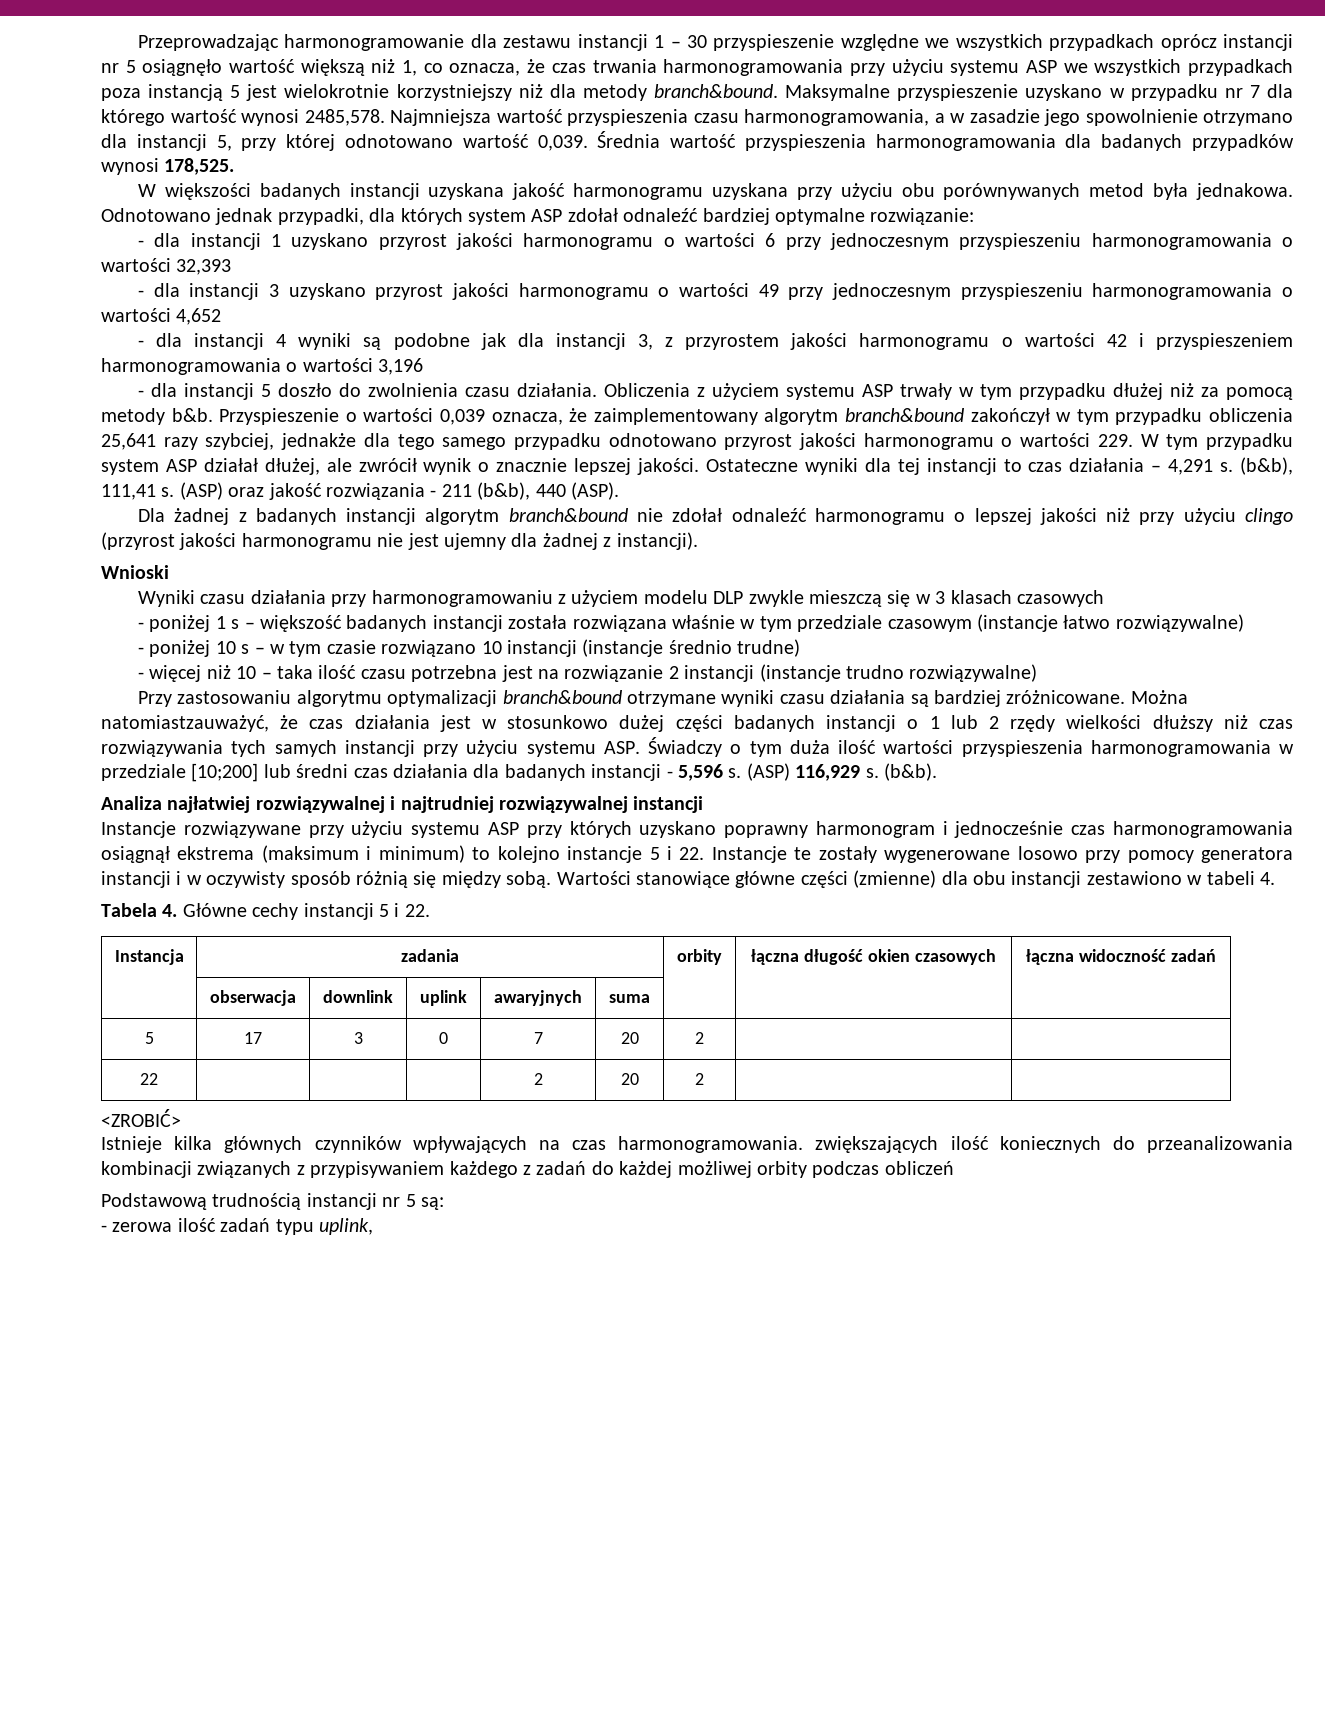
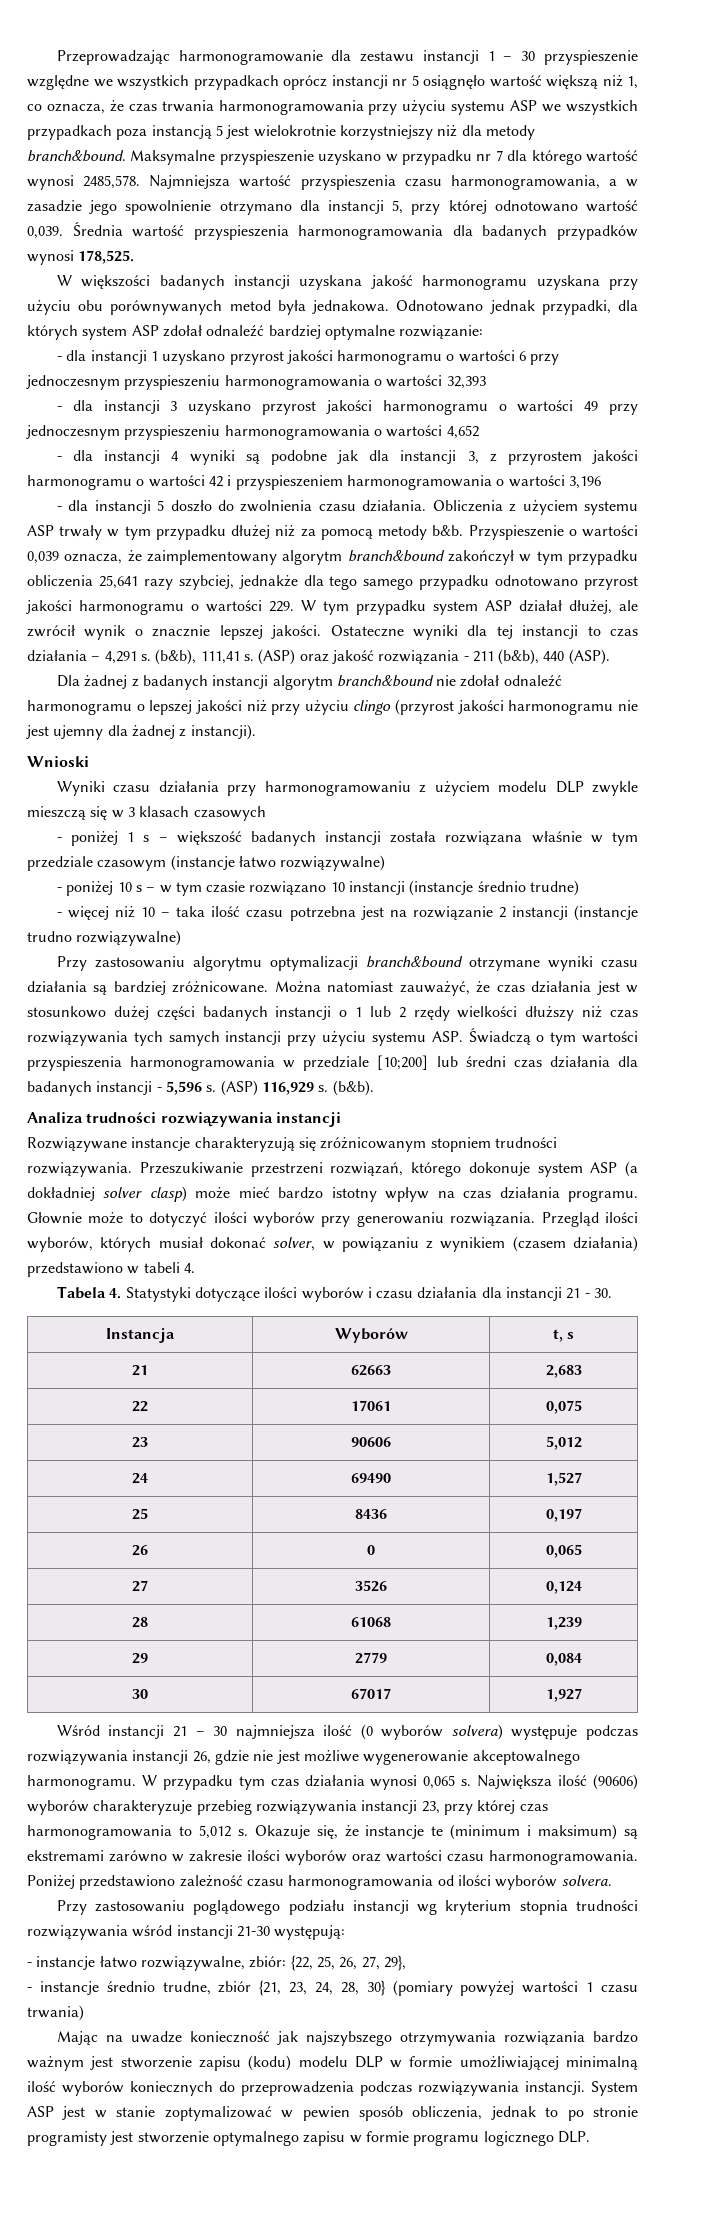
[101,715,269,732] natomiastzauważyć, -> [327,981,470,996] natomiast zauważyć,
[648,737,722,757] Świadczy -> [468,1028,531,1045] Świadczą
[789,740,876,754] duża ilość -> (577, 1039) none
[167,796,704,813] [101,821,1293,838] [101,845,1293,863] [101,870,1182,888] najłatwiej rozwiązywalnej i najtrudniej rozwiązywalnej instancji // Instancje rozwiązywane przy użyciu systemu ASP przy których uzyskano poprawny harmonogram i jednocześnie czas harmonogramowania osiągnął ekstrema (maksimum i minimum) to kolejno instancje 5 i 22. Instancje te zostały wygenerowane losowo przy pomocy generatora instancji i w oczywisty sposób różnią się między sobą. Wartości stanowiące główne części (zmienne) dla obu instancji zestawiono -> [86,1112,341,1127] [27,1137,557,1152] [27,1161,638,1177] [27,1186,638,1202] [27,1212,639,1227] [27,1236,638,1252] [27,1262,123,1277] trudności rozwiązywania instancji // Rozwiązywane instancje charakteryzują się zróżnicowanym stopniem trudności rozwiązywania. Przeszukiwanie przestrzeni rozwiązań, którego dokonuje system ASP (a dokładniej solver clasp) może mieć bardzo istotny wpływ na czas działania programu. Głownie może to dotyczyć ilości wyborów przy generowaniu rozwiązania. Przegląd ilości wyborów, których musiał dokonać solver, w powiązaniu z wynikiem (czasem działania) przedstawiono
[182,903,430,920] [114,949,184,965] [401,949,459,962] [677,949,722,965] [751,949,996,965] [1026,949,1216,965] [210,990,296,1006] [323,990,393,1003] [420,990,467,1006] [494,990,582,1006] [609,994,650,1003] [144,1032,154,1044] [244,1032,262,1044] [353,1032,363,1044] [439,1032,448,1044] [533,1032,543,1044] [620,1032,639,1044] [695,1032,704,1044] [140,1073,158,1085] [533,1073,543,1085] [620,1073,639,1085] [695,1073,704,1085] [101,1109,181,1127] [101,1136,1293,1153] [101,1161,954,1178] [101,1193,444,1210] [101,1218,373,1235] Główne cechy instancji 5 i 22. // Instancja | zadania | orbity | łączna długość okien czasowych | łączna widoczność zadań // | obserwacja | downlink | uplink | awaryjnych | suma | | | // 5 | 17 | 3 | 0 | 7 | 20 | 2 | | // 22 | | | | 2 | 20 | 2 | | // <ZROBIĆ> // Istnieje kilka głównych czynników wpływających na czas harmonogramowania. zwiększających ilość koniecznych do przeanalizowania kombinacji związanych z przypisywaniem każdego z zadań do każdej możliwej orbity podczas obliczeń // Podstawową trudnością instancji nr 5 są: // - zerowa ilość zadań typu uplink, -> [125,1287,613,1302] [106,1328,175,1343] [334,1328,408,1343] [552,1329,575,1342] [132,1365,148,1376] [351,1365,391,1376] [545,1365,582,1378] [132,1401,148,1412] [351,1400,391,1411] [545,1400,582,1414] [132,1437,148,1448] [351,1437,391,1447] [545,1436,582,1450] [132,1473,148,1484] [351,1473,391,1483] [545,1472,582,1486] [132,1508,148,1520] [355,1509,387,1519] [545,1508,582,1522] [132,1545,148,1556] [367,1545,375,1555] [545,1544,582,1558] [132,1580,148,1592] [355,1580,387,1592] [545,1581,582,1594] [132,1617,148,1628] [351,1617,391,1627] [545,1617,582,1630] [132,1653,148,1664] [355,1652,387,1664] [545,1653,582,1666] [132,1689,148,1699] [351,1688,391,1699] [545,1688,582,1702] [56,1724,639,1740] [27,1750,580,1765] [27,1774,638,1790] [27,1800,548,1815] [27,1824,639,1840] [27,1850,638,1865] [27,1875,612,1890] [56,1900,638,1915] [27,1925,346,1940] [27,1955,406,1971] [27,1980,638,1996] [27,2005,84,2021] [56,2031,638,2046] [27,2055,638,2071] [27,2081,638,2096] [27,2106,638,2121] [27,2131,590,2146] Statystyki dotyczące ilości wyborów i czasu działania dla instancji 21 - 30. // Instancja | Wyborów | t, s // 21 | 62663 | 2,683 // 22 | 17061 | 0,075 // 23 | 90606 | 5,012 // 24 | 69490 | 1,527 // 25 | 8436 | 0,197 // 26 | 0 | 0,065 // 27 | 3526 | 0,124 // 28 | 61068 | 1,239 // 29 | 2779 | 0,084 // 30 | 67017 | 1,927 // Wśród instancji 21 – 30 najmniejsza ilość (0 wyborów solvera) występuje podczas rozwiązywania instancji 26, gdzie nie jest możliwe wygenerowanie akceptowalnego harmonogramu. W przypadku tym czas działania wynosi 0,065 s. Największa ilość (90606) wyborów charakteryzuje przebieg rozwiązywania instancji 23, przy której czas harmonogramowania to 5,012 s. Okazuje się, że instancje te (minimum i maksimum) są ekstremami zarówno w zakresie ilości wyborów oraz wartości czasu harmonogramowania. Poniżej przedstawiono zależność czasu harmonogramowania od ilości wyborów solvera. // Przy zastosowaniu poglądowego podziału instancji wg kryterium stopnia trudności rozwiązywania wśród instancji 21-30 występują: // - instancje łatwo rozwiązywalne, zbiór: {22, 25, 26, 27, 29}, // - instancje średnio trudne, zbiór {21, 23, 24, 28, 30} (pomiary powyżej wartości 1 czasu trwania) // Mając na uwadze konieczność jak najszybszego otrzymywania rozwiązania bardzo ważnym jest stworzenie zapisu (kodu) modelu DLP w formie umożliwiającej minimalną ilość wyborów koniecznych do przeprowadzenia podczas rozwiązywania instancji. System ASP jest w stanie zoptymalizować w pewien sposób obliczenia, jednak to po stronie programisty jest stworzenie optymalnego zapisu w formie programu logicznego DLP.

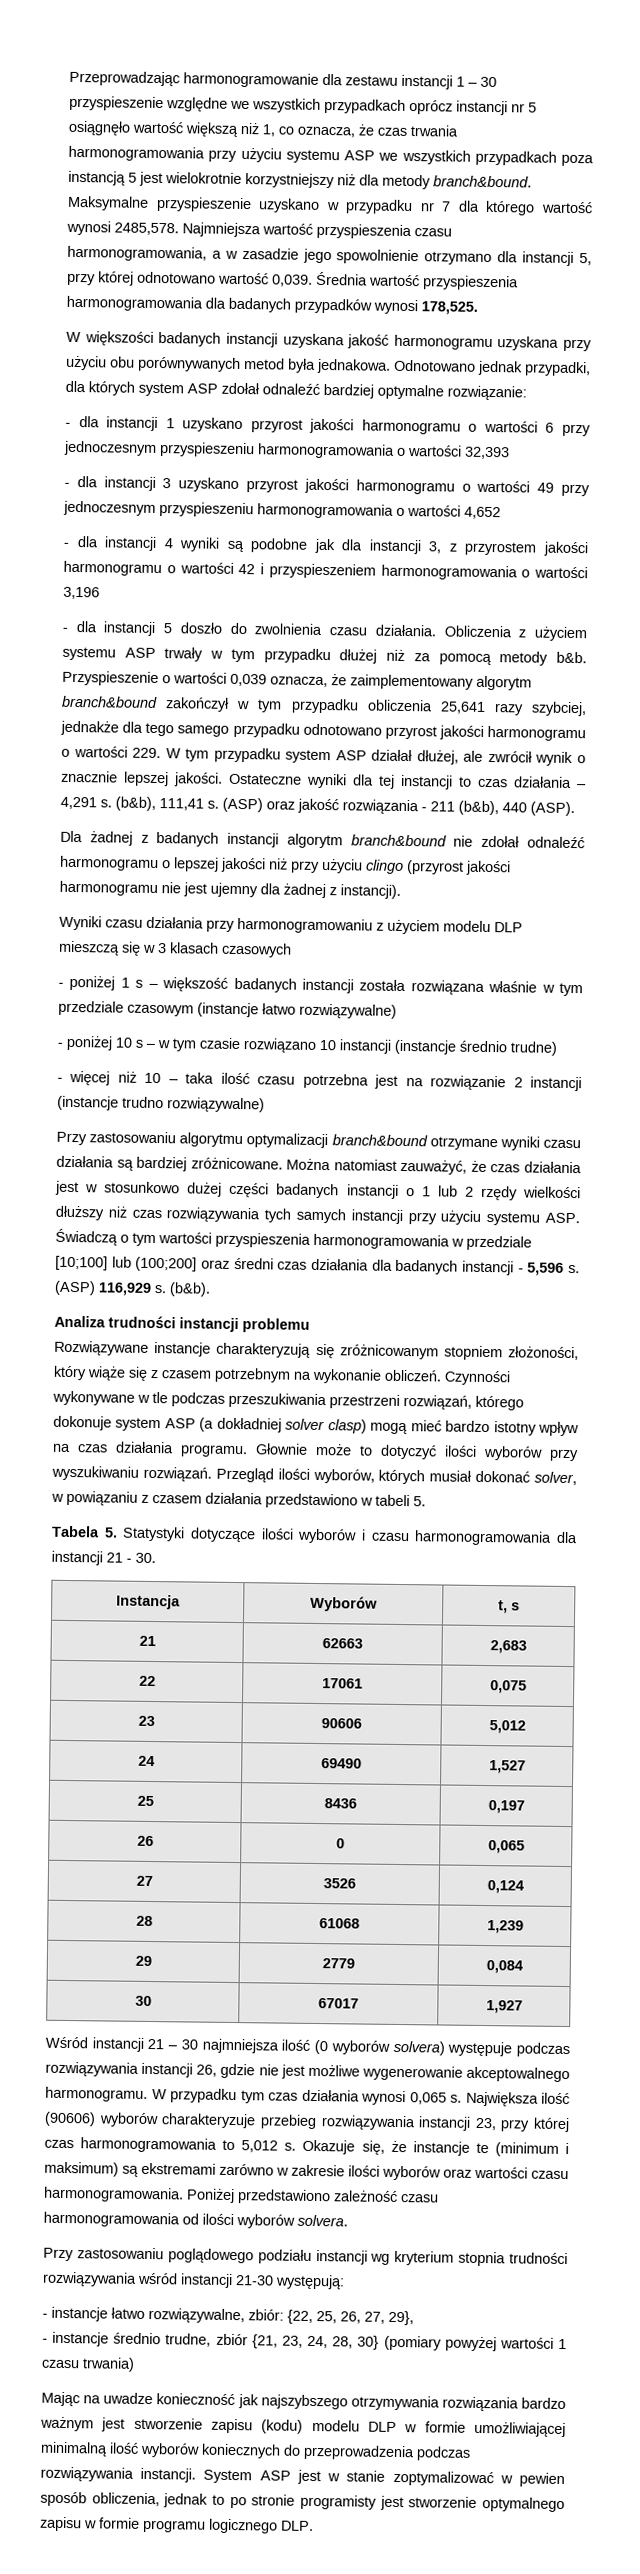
[27,756,89,767] // Wnioski -> (401, 891) none
[592,781,639,796] zwykle -> (523, 927) none
[377,1055,458,1070] [10;200] lub -> [55,1255,230,1272] [10;100] lub (100;200] oraz
[160,1112,341,1127] rozwiązywania instancji -> [179,1317,310,1333] instancji problemu
[494,1137,557,1148] [27,1162,243,1177] trudności rozwiązywania. Przeszukiwanie -> [508,1346,579,1361] [53,1365,510,1386] [52,1390,327,1409] złożoności, który wiąże się z czasem potrzebnym na wykonanie obliczeń. Czynności wykonywane w tle podczas przeszukiwania
[195,1187,231,1199] może -> [370,1422,409,1435] mogą
[356,1212,536,1227] generowaniu rozwiązania. -> [51,1465,212,1482] wyszukiwaniu rozwiązań.
[440,1236,638,1252] wynikiem (czasem działania) -> [152,1492,263,1505] czasem działania
[183,1263,195,1273] 4. -> [413,1496,426,1507] 5.
[109,1288,122,1299] 4. -> [103,1527,118,1538] 5.
[417,1287,478,1299] działania -> [414,1530,553,1546] harmonogramowania

